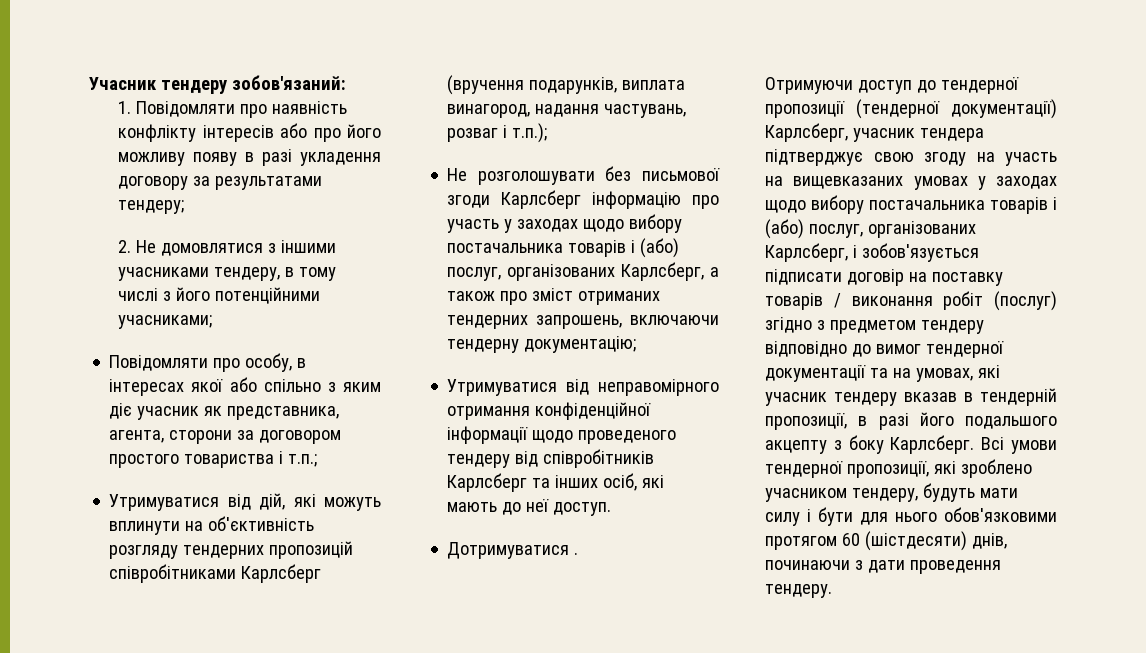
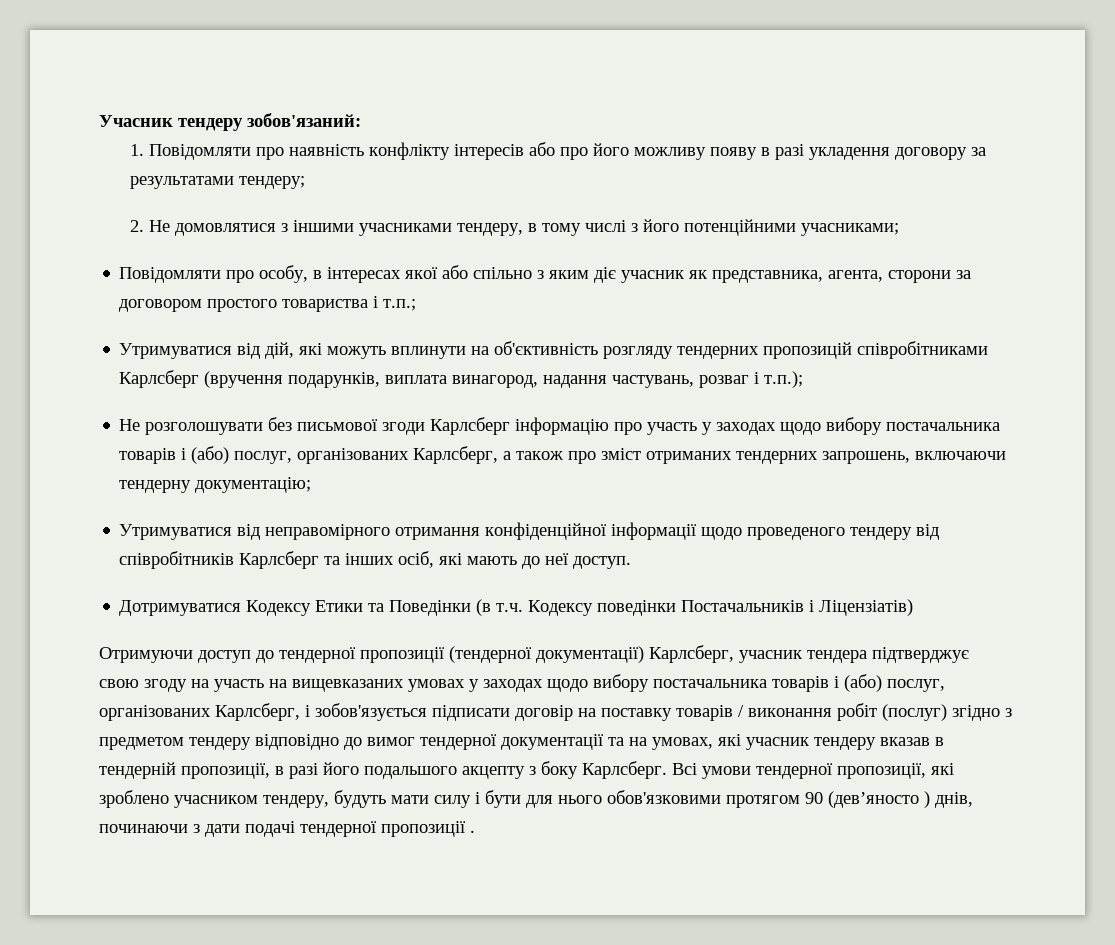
[574,552,579,555] . -> [246,599,914,616] Кодексу Етики та Поведінки (в т.ч. Кодексу поведінки Постачальників і Ліцензіатів)
[841,531,967,551] 60 (шістдесяти) -> [805,791,930,808] 90 (дев’яносто )
[909,560,1001,574] [765,584,832,598] проведення тендеру. -> [245,821,475,837] подачі тендерної пропозиції .

